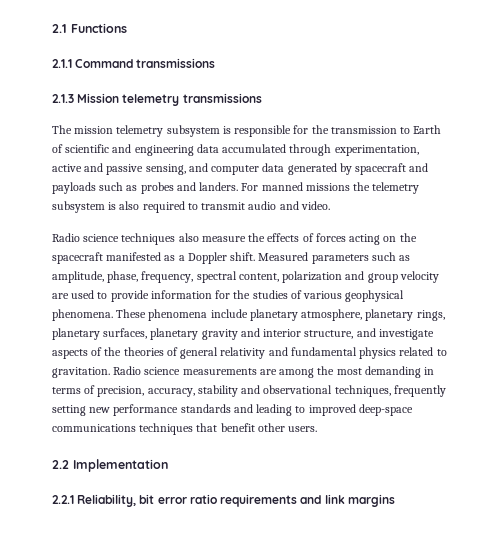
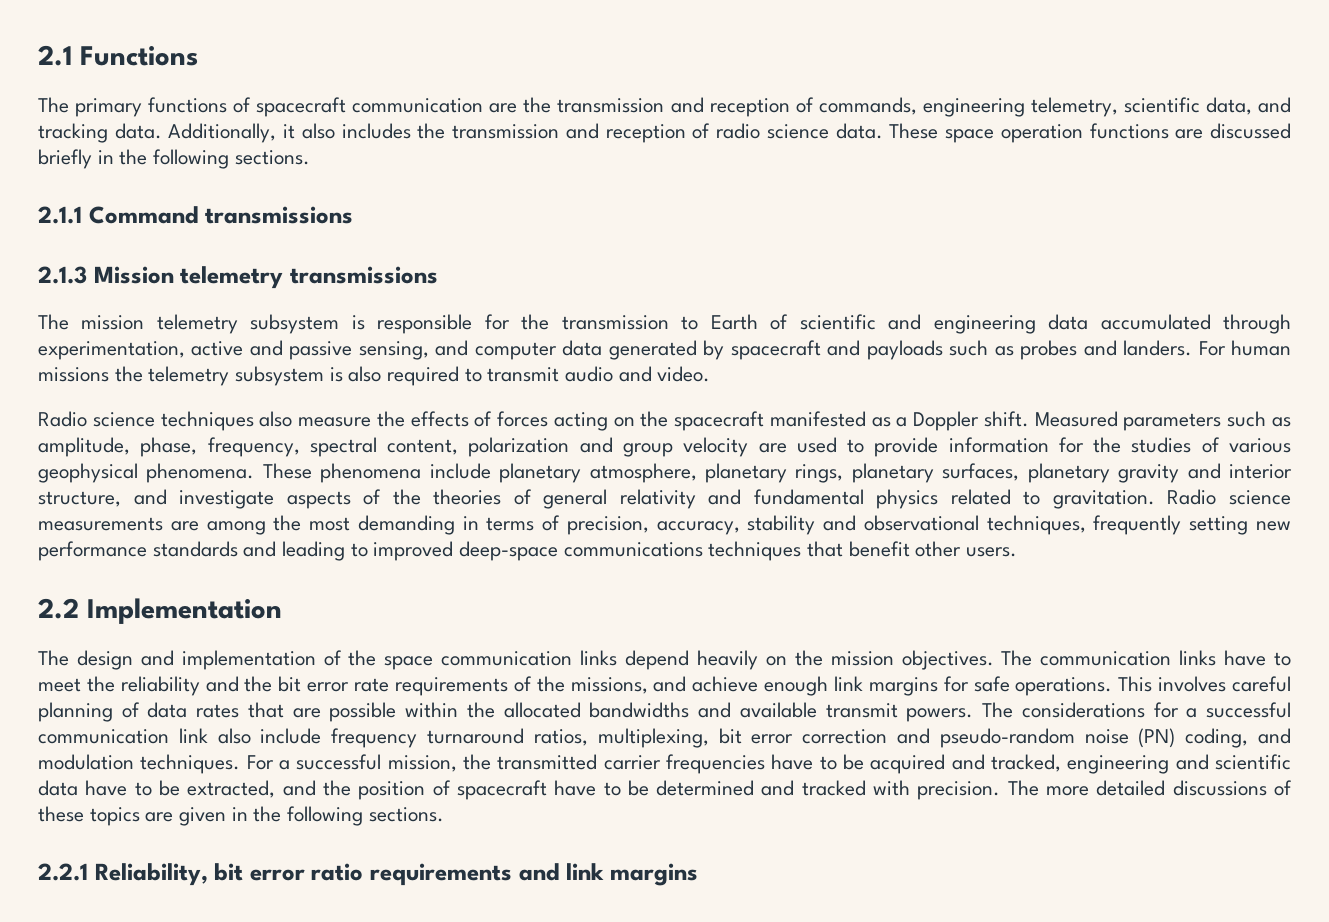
(127, 28) none -> [38,97,1291,117] [38,123,1291,143] [38,149,310,169] // The primary functions of spacecraft communication are the transmission and reception of commands, engineering telemetry, scientific data, and tracking data. Additionally, it also includes the transmission and reception of radio science data. These space operation functions are discussed briefly in the following sections.
[261,182,303,191] manned -> [1231,340,1291,356] human
(168, 465) none -> [38,650,1292,670] [38,676,1291,696] [38,702,1291,722] [38,728,1291,748] [38,754,1291,774] [38,780,1293,800] [38,806,444,826] // The design and implementation of the space communication links depend heavily on the mission objectives. The communication links have to meet the reliability and the bit error rate requirements of the missions, and achieve enough link margins for safe operations. This involves careful planning of data rates that are possible within the allocated bandwidths and available transmit powers. The considerations for a successful communication link also include frequency turnaround ratios, multiplexing, bit error correction and pseudo-random noise (PN) coding, and modulation techniques. For a successful mission, the transmitted carrier frequencies have to be acquired and tracked, engineering and scientific data have to be extracted, and the position of spacecraft have to be determined and tracked with precision. The more detailed discussions of these topics are given in the following sections.

